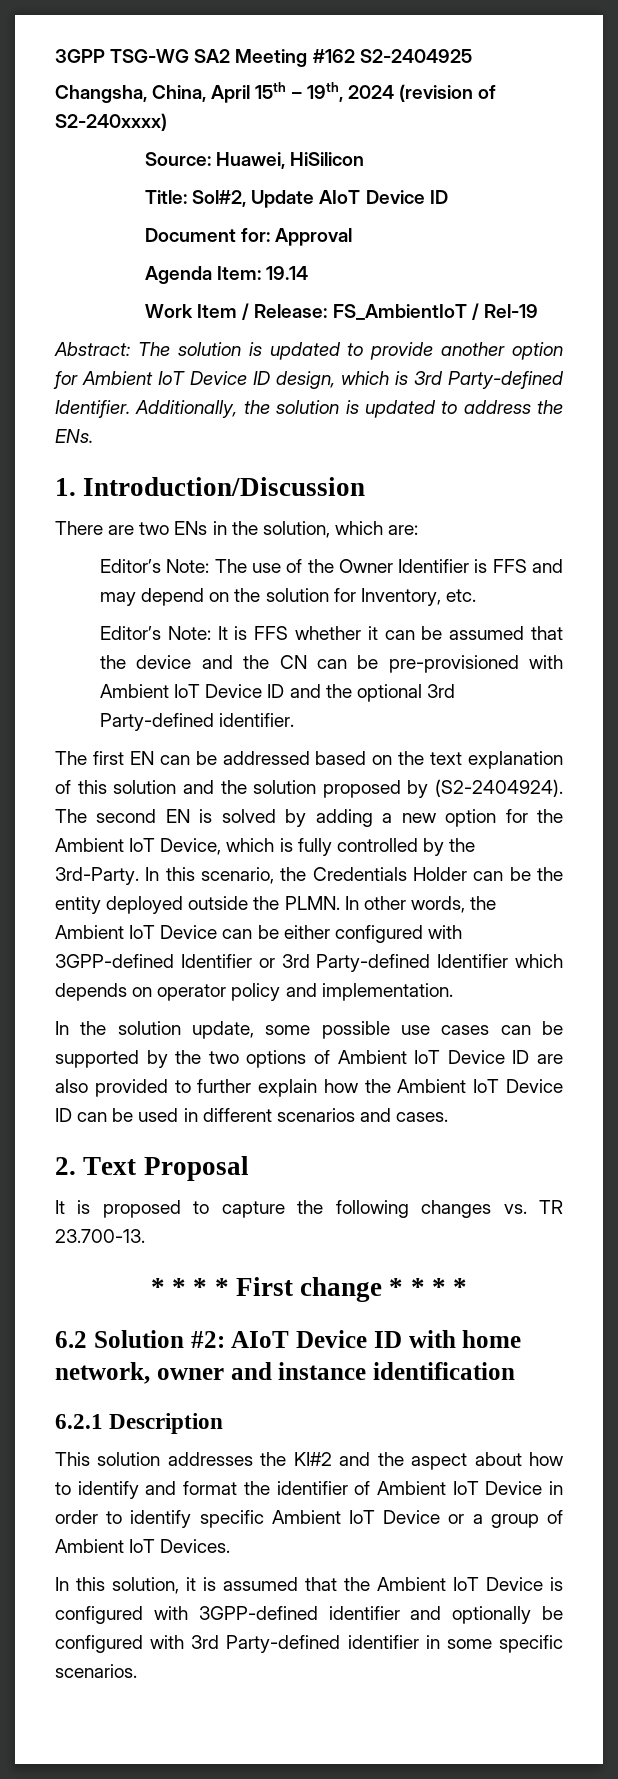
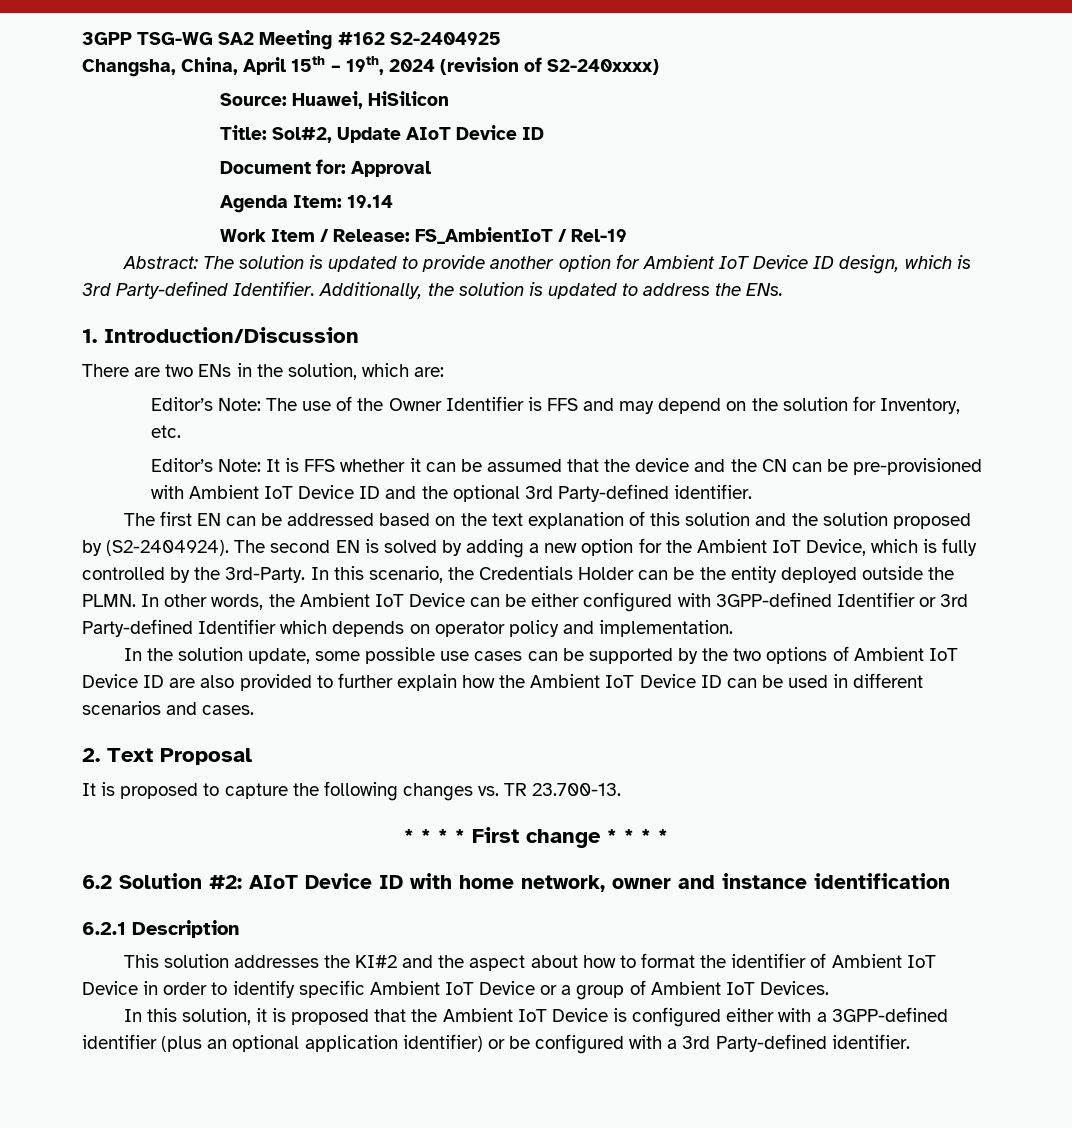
[77,1481,177,1499] identify and -> (636, 961) none
[223,1577,298,1591] assumed -> [291,1009,370,1025] proposed
[153,1606,532,1624] with 3GPP-defined identifier and optionally -> [726,1007,948,1022] [82,1034,505,1052] either with a 3GPP-defined identifier (plus an optional application identifier) or
[191,1635,564,1653] [55,1664,137,1678] 3rd Party-defined identifier in some specific scenarios. -> [667,1034,910,1052] a 3rd Party-defined identifier.

